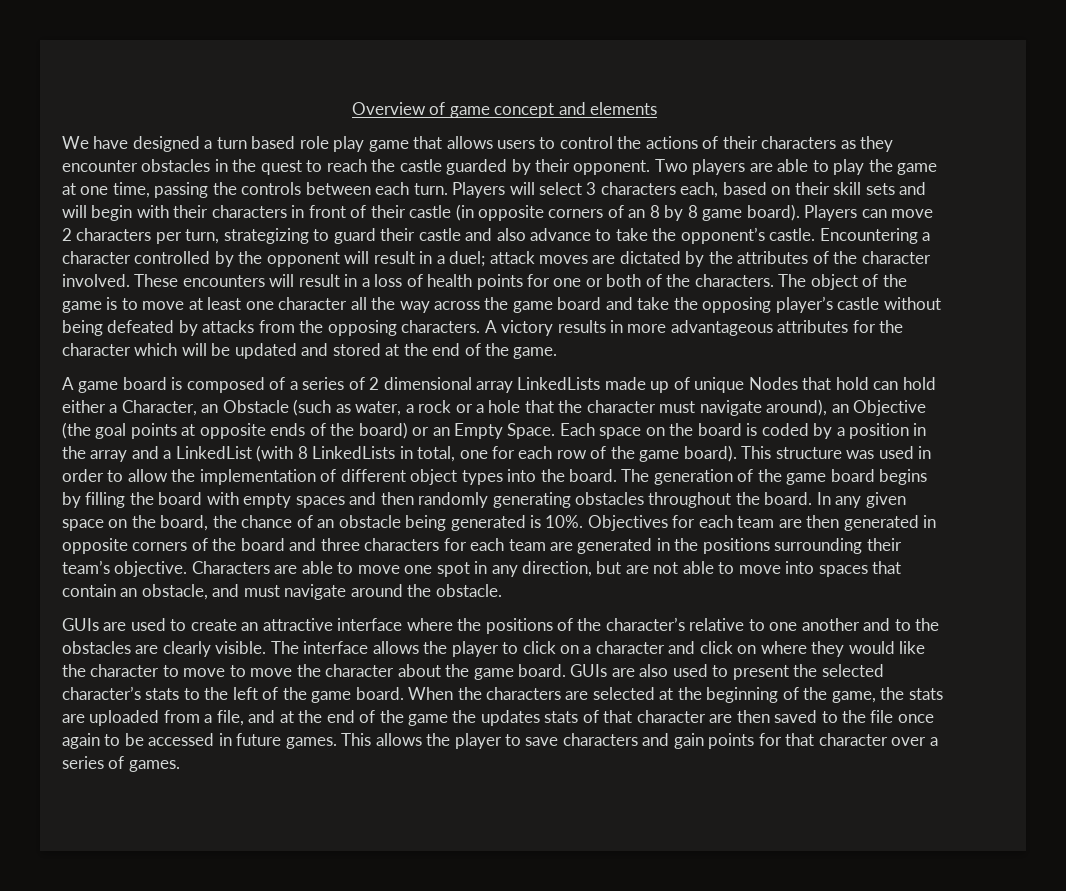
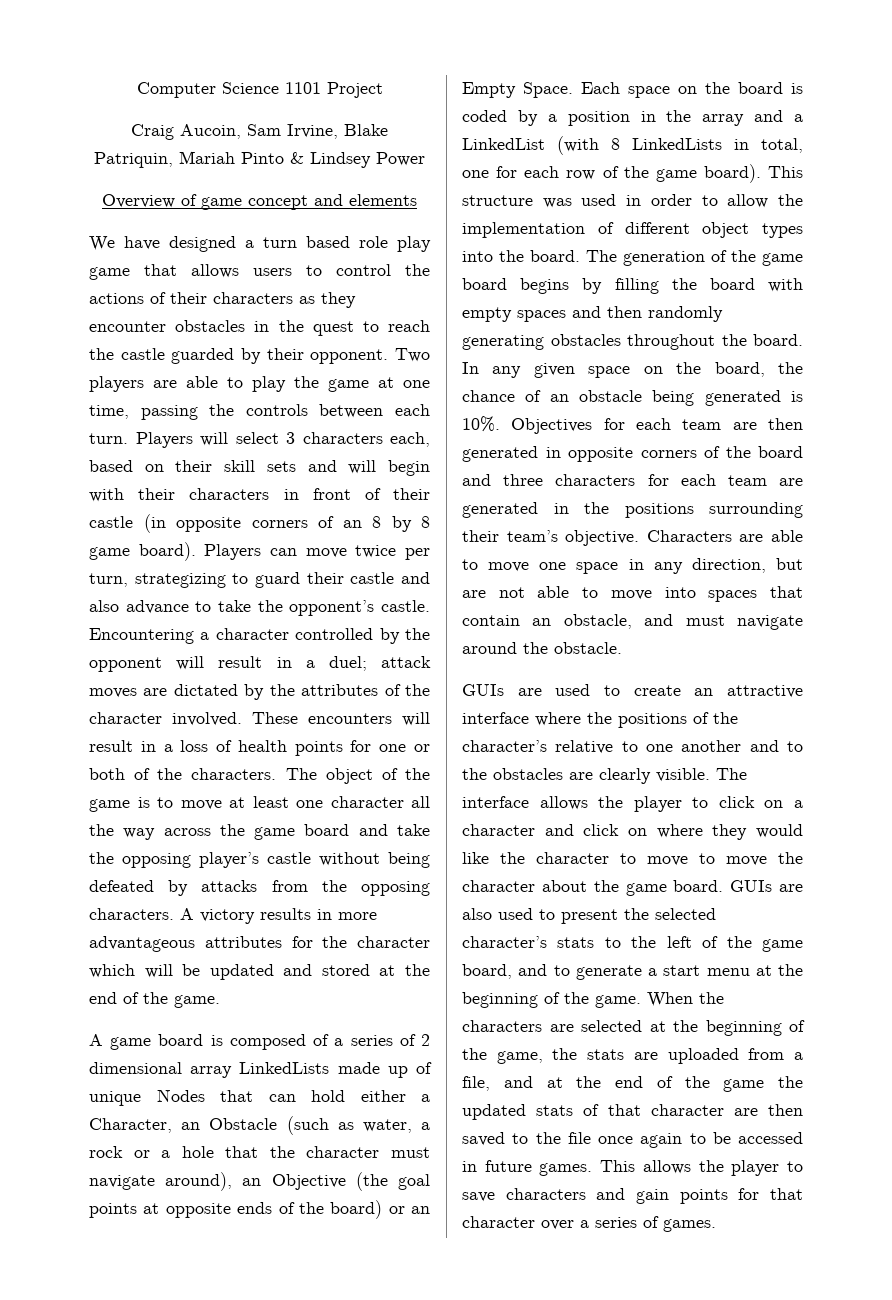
(351, 108) none -> [136,82,383,98] [131,124,388,140] [94,151,425,168] Computer Science 1101 Project // Craig Aucoin, Sam Irvine, Blake Patriquin, Mariah Pinto & Lindsey Power //
[62,228,152,241] 2 characters -> [355,545,397,558] twice
[835,377,869,390] hold -> (253, 1096) none
[436,562,470,577] spot -> [576,562,619,574] space
[355,687,404,700] board. -> [462,964,803,980] [462,992,641,1008] board, and to generate a start menu at the beginning of the game.
[480,710,540,726] updates -> [462,1104,526,1120] updated

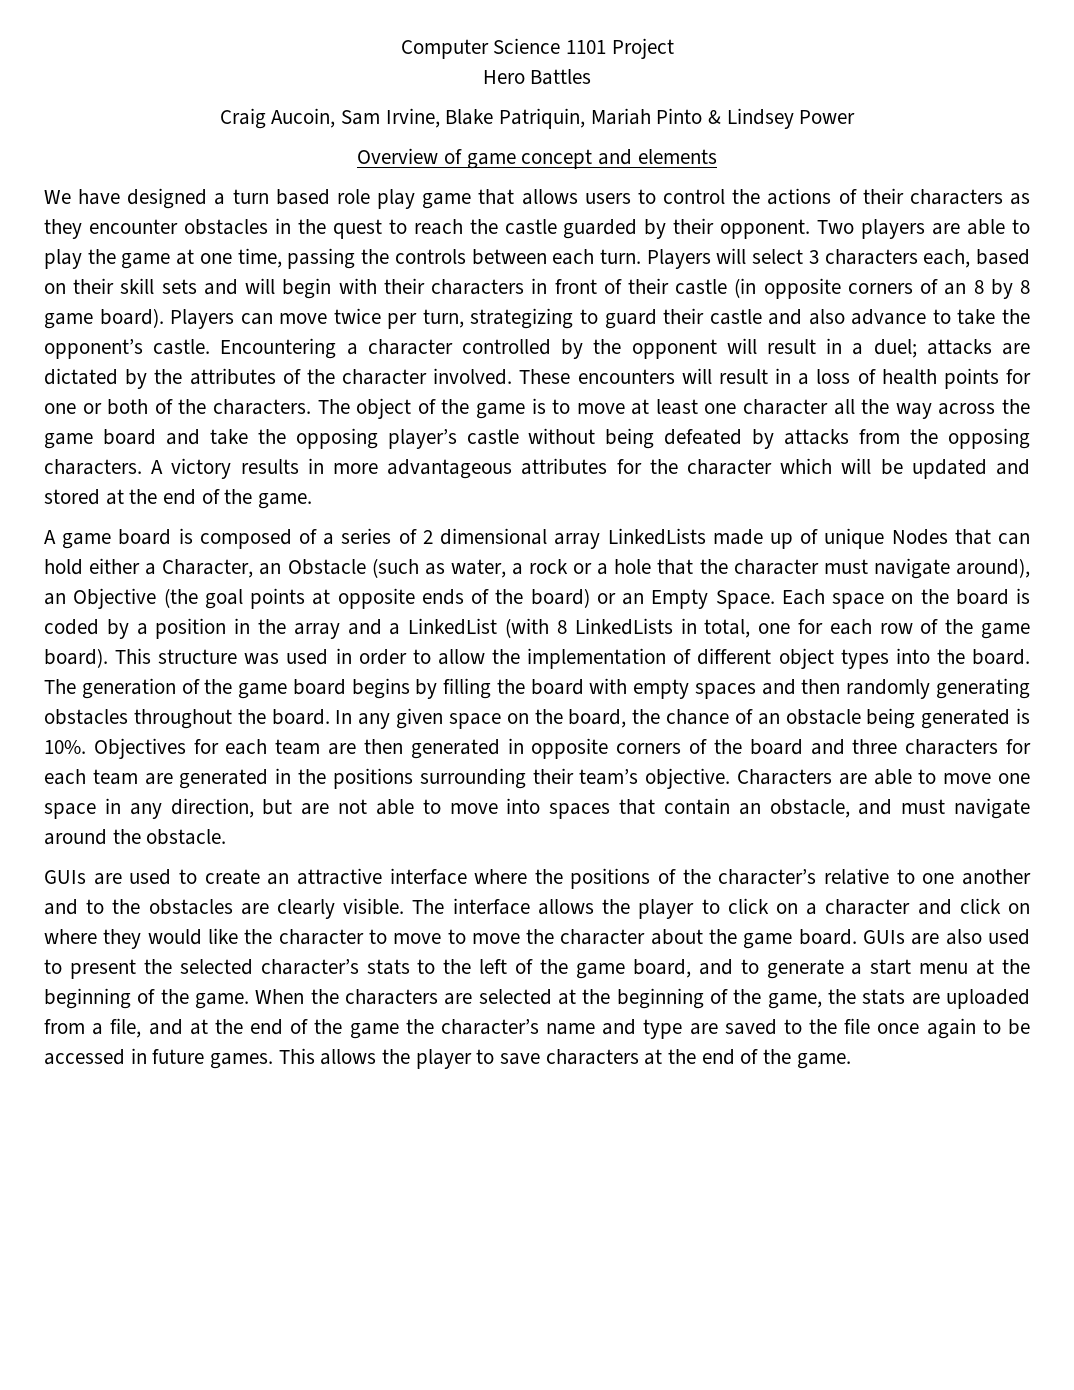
(383, 90) none -> [482,69,592,85] // Hero Battles
[381,656,431,668] [89,688,137,698] attack moves -> [926,339,992,355] attacks
[462,1104,803,1120] updated stats of that character are then -> [440,1019,718,1039] character’s name and type are
[596,1188,803,1204] [462,1216,716,1232] and gain points for that character over a series of games. -> [644,1049,851,1069] at the end of the game.

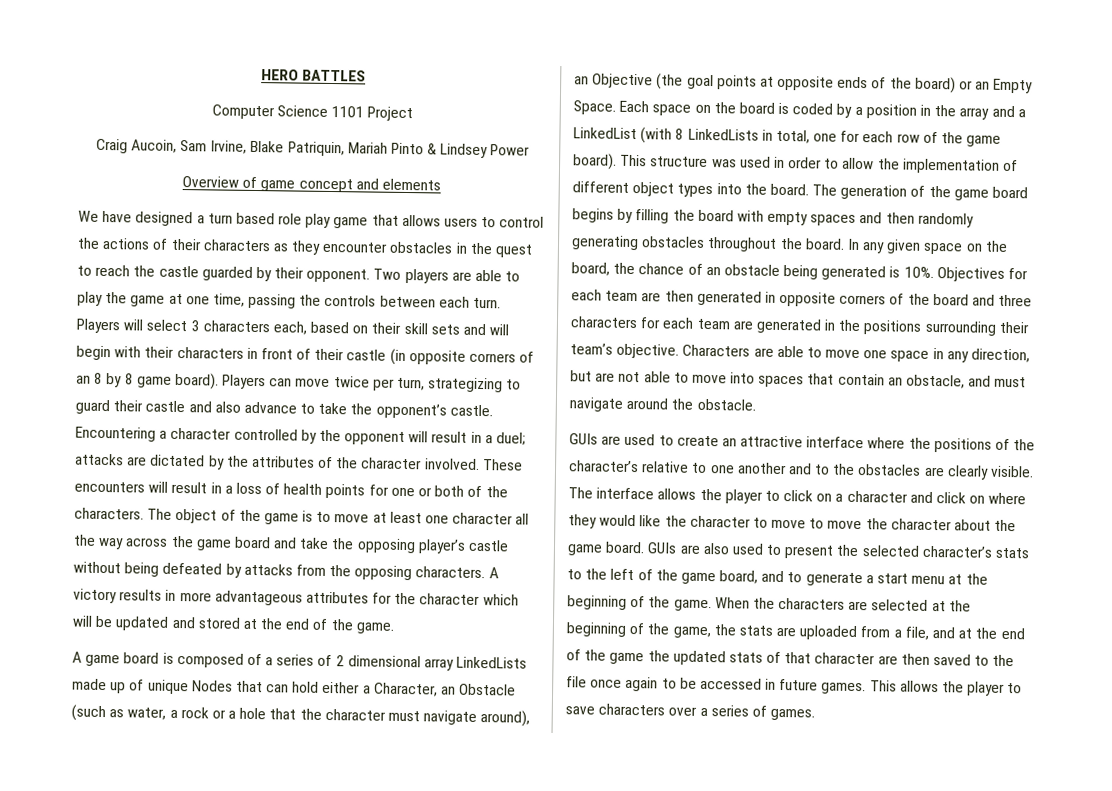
(400, 49) none -> [260,69,367,82] HERO BATTLES //
[482,69,592,85] // Hero Battles -> (414, 114) none
[440,1019,718,1039] character’s name and type are -> [672,650,930,666] updated stats of that character are then
[644,1049,851,1069] at the end of the game. -> [668,705,816,721] over a series of games.

